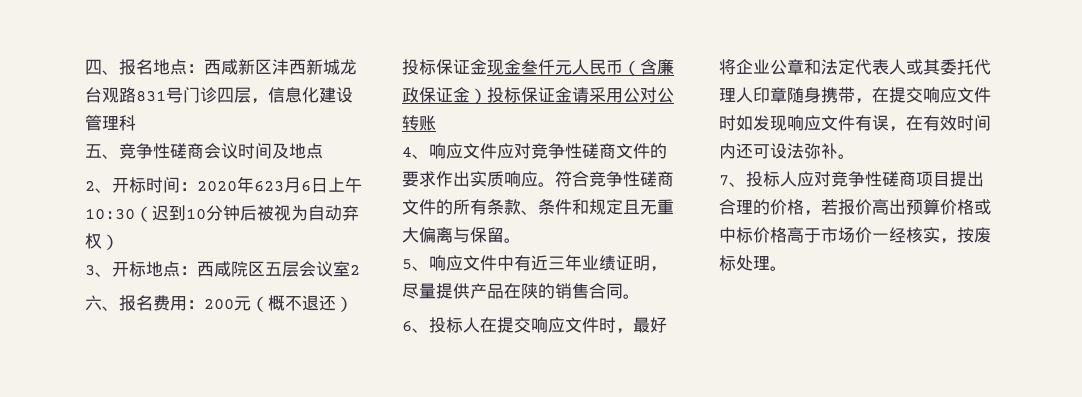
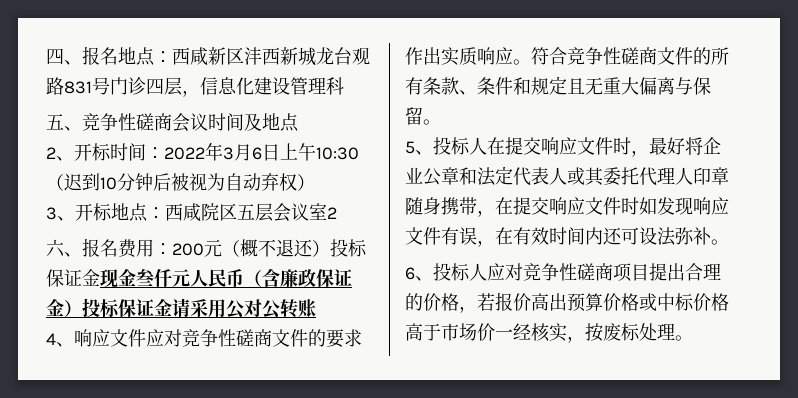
[197,176,284,193] 2020年623 -> [164,142,234,161] 2022年3
[429,254,667,272] [402,283,640,299] [402,320,429,333] 响应文件中有近三年业绩证明，尽量提供产品在陕的销售合同。 // 6、 -> (433, 152) none
[719,175,729,186] 7 -> [405,267,415,280] 6

